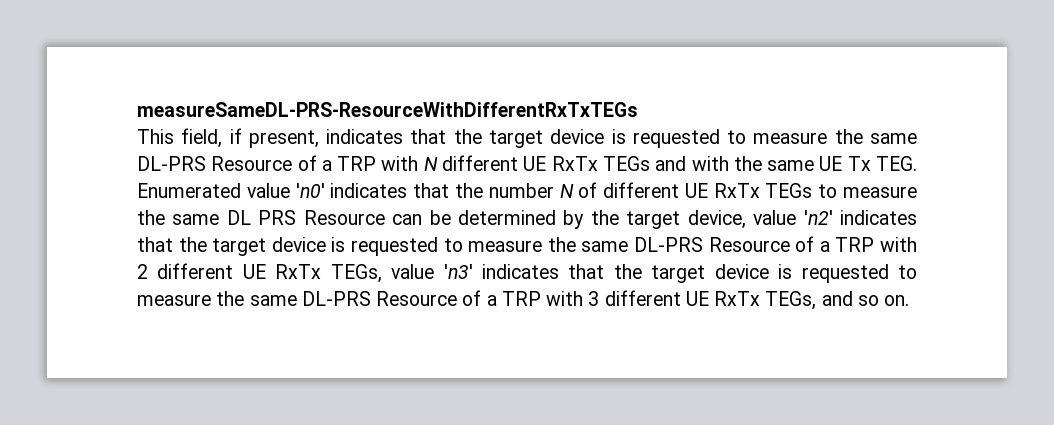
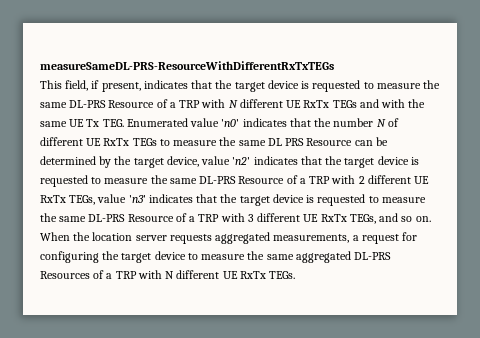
(910, 300) none -> [40,232,418,244] [40,251,392,263] [40,270,296,279] When the location server requests aggregated measurements, a request for configuring the target device to measure the same aggregated DL-PRS Resources of a TRP with N different UE RxTx TEGs.

